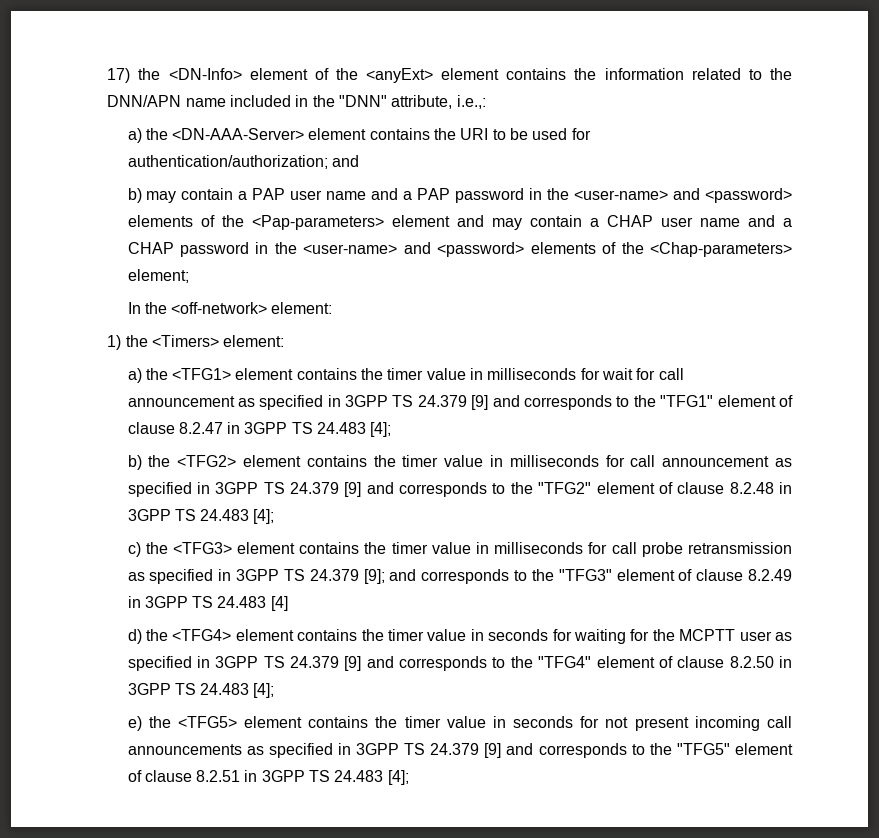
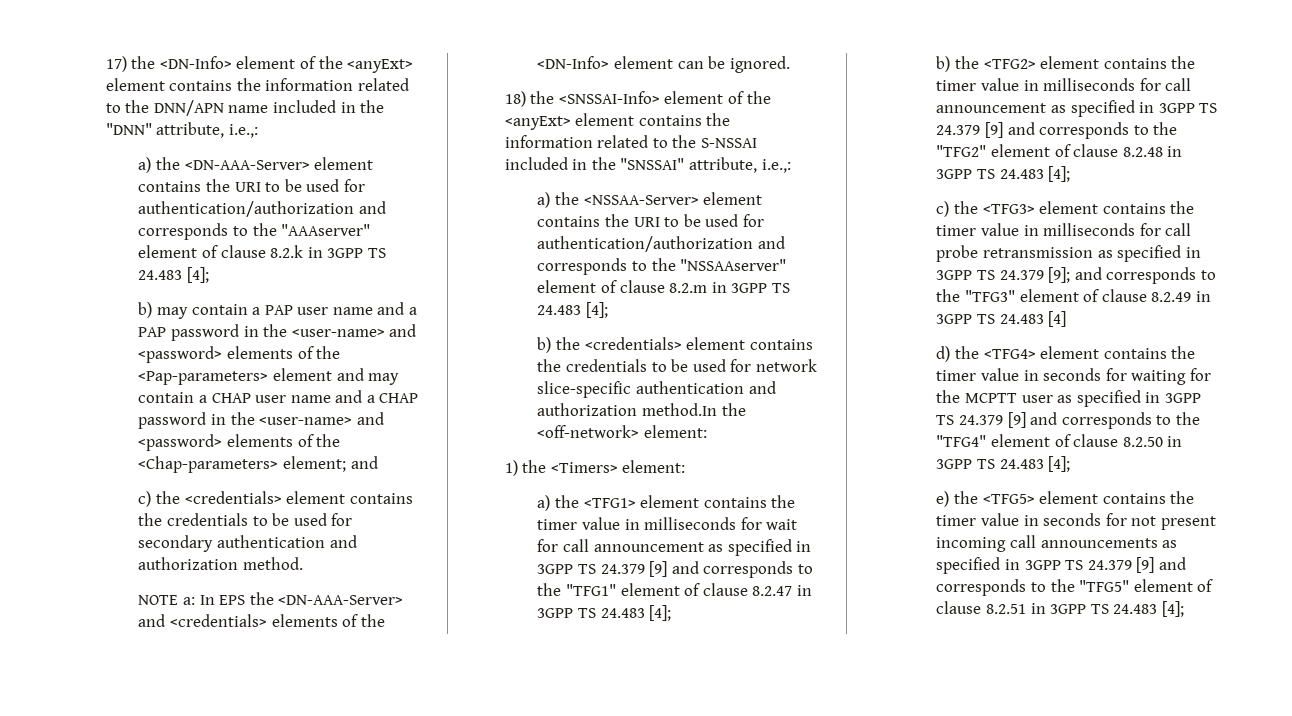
[127,155,359,169] authentication/authorization; and -> [138,201,386,217] [138,223,371,240] [138,245,386,258] [138,267,209,283] authentication/authorization and corresponds to the "AAAserver" element of clause 8.2.k in 3GPP TS 24.483 [4];
[127,302,141,314] // In -> [350,456,378,469] [138,491,413,507] [138,513,353,526] [138,535,357,552] [138,557,303,570] [138,592,404,605] [138,614,385,627] [537,56,790,73] [504,91,771,107] [504,113,731,130] [504,135,758,148] [504,157,791,173] [537,192,763,208] [537,214,764,227] [537,236,785,252] [537,258,787,275] [537,280,790,293] [537,302,608,318] [537,337,813,353] [537,359,817,372] [537,381,776,398] [537,403,717,416] and // c) the <credentials> element contains the credentials to be used for secondary authentication and authorization method. // NOTE a: In EPS the <DN-AAA-Server> and <credentials> elements of the <DN-Info> element can be ignored. // 18) the <SNSSAI-Info> element of the <anyExt> element contains the information related to the S-NSSAI included in the "SNSSAI" attribute, i.e.,: // a) the <NSSAA-Server> element contains the URI to be used for authentication/authorization and corresponds to the "NSSAAserver" element of clause 8.2.m in 3GPP TS 24.483 [4]; // b) the <credentials> element contains the credentials to be used for network slice-specific authentication and authorization method.In

